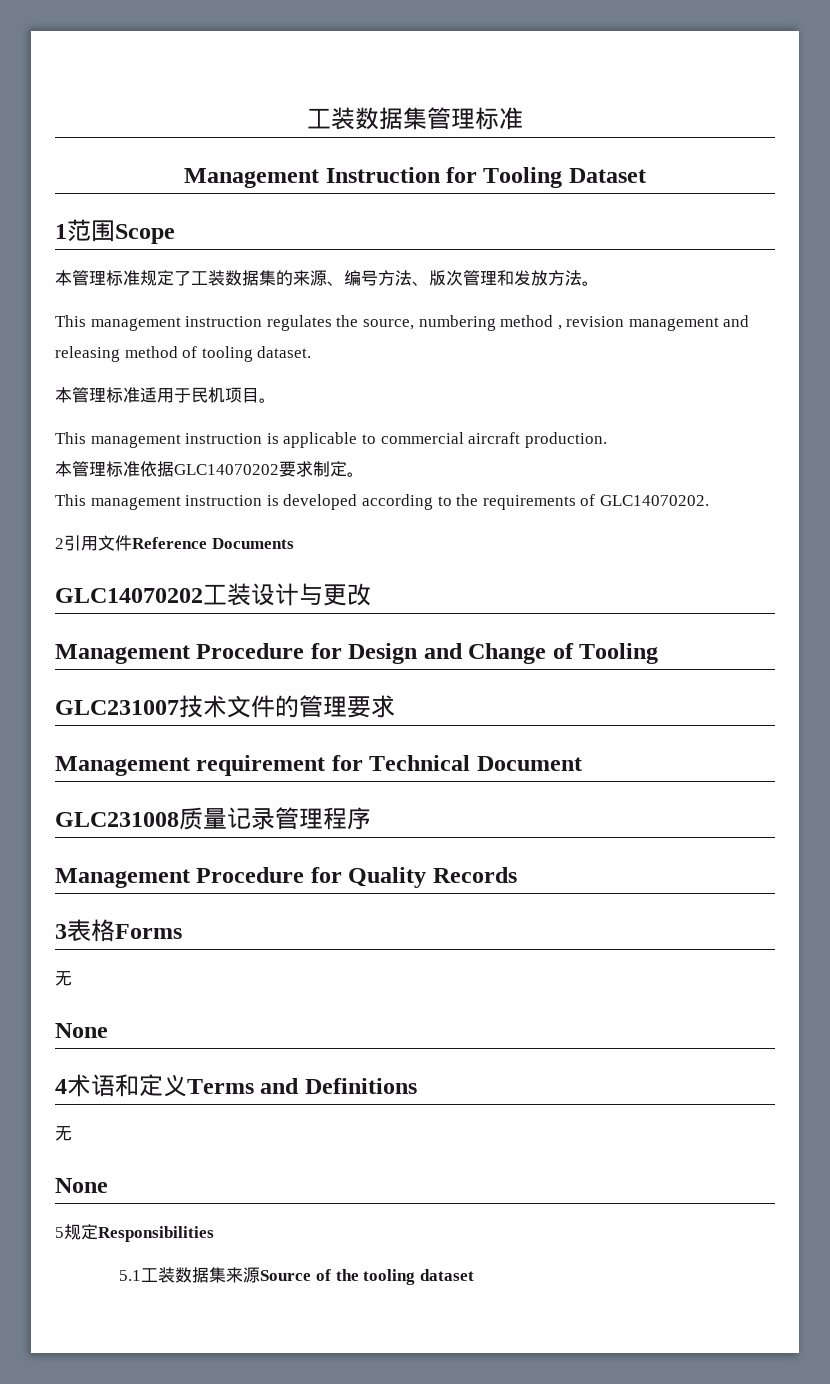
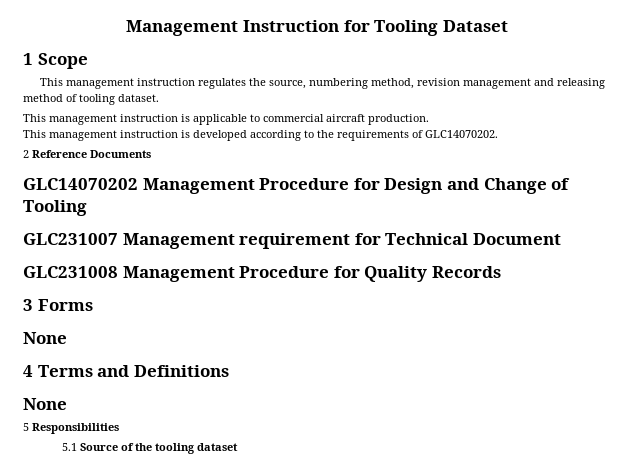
[307,107,523,130] 工装数据集管理标准 // -> (126, 28) none
[67,219,115,242] 范围 -> (33, 59) none
[55,270,599,286] // 本管理标准规定了工装数据集的来源、编号方法、版次管理和发放方法。 -> (88, 61) none
[500,315,562,330] method , -> [371,78,415,89] method,
[55,387,276,403] // 本管理标准适用于民机项目。 -> (159, 98) none
[55,461,364,477] // 本管理标准依据GLC14070202要求制定。 -> (429, 119) none
[64,535,132,551] 引用文件 -> (29, 154) none
[203,583,371,606] 工装设计与更改 // -> (138, 184) none
[179,695,395,718] 技术文件的管理要求 // -> (118, 239) none
[179,807,371,830] 质量记录管理程序 // -> (118, 272) none
[67,919,115,942] 表格 -> (33, 305) none
[55,971,72,986] // 无 -> (93, 305) none
[67,1074,187,1097] 术语和定义 -> (33, 371) none
[55,1126,72,1141] // 无 -> (229, 371) none
[64,1224,98,1240] 规定 -> (29, 427) none
[141,1267,261,1283] 工装数据集来源 -> (77, 447) none

